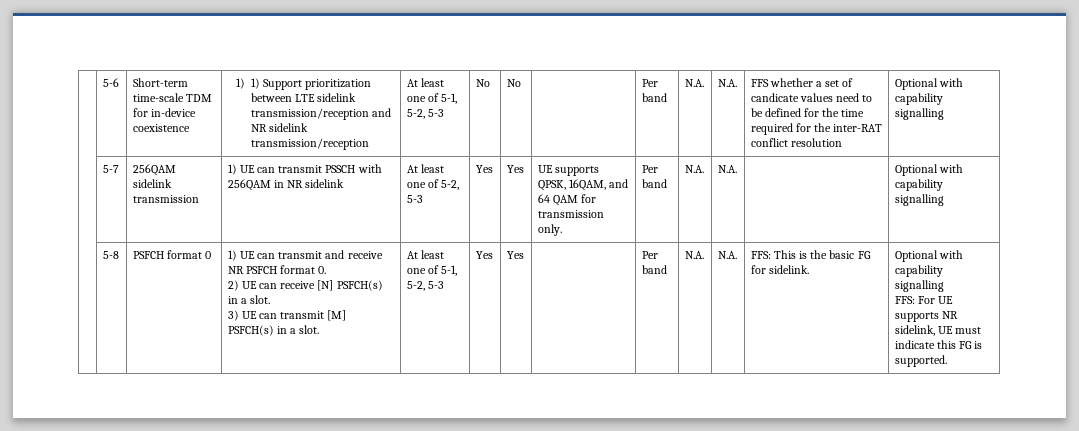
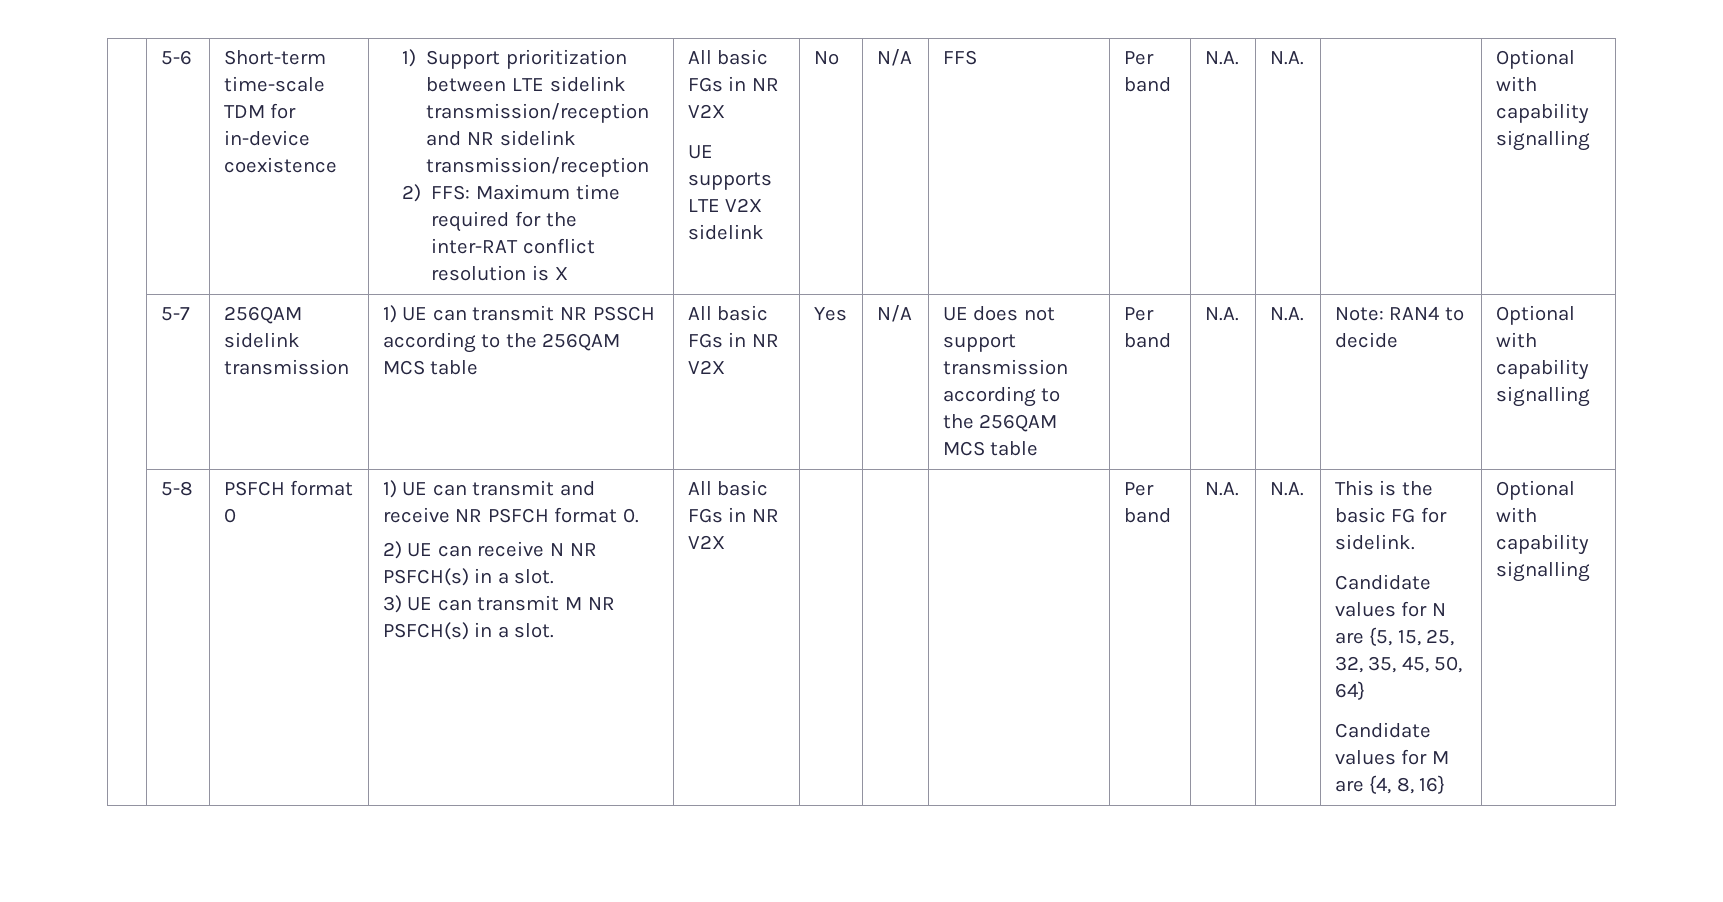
[250,78,260,89] 1) -> (417, 58) none
[406,78,444,87] [406,93,457,104] [406,109,444,119] [475,79,490,87] [506,79,521,87] [641,79,658,87] [641,93,667,102] [684,79,704,87] [717,79,737,87] [750,78,854,87] [750,93,873,102] [750,108,865,117] [750,123,883,135] [750,138,842,147] | At least one of 5-1, 5-2, 5-3 | No | No | | Per band | N.A. | N.A. | FFS whether a set of candicate values need to be defined for the time required for the inter-RAT conflict resolution -> [402,184,620,202] [431,211,577,232] [431,238,595,254] [431,265,568,281] [687,49,769,65] [687,76,779,92] [687,104,725,118] [687,145,713,159] [687,172,772,190] [687,198,763,212] [687,224,764,240] [813,51,839,65] [876,49,912,66] [942,50,977,65] [1123,51,1154,65] [1123,77,1171,92] [1204,51,1239,65] [1269,51,1304,65] // 2) FFS: Maximum time required for the inter-RAT conflict resolution is X | All basic FGs in NR V2X // UE supports LTE V2X sidelink | No | N/A | FFS | Per band | N.A. | N.A. |
[325,164,382,173] [227,179,345,191] [406,164,444,173] [406,179,459,190] [406,195,423,203] [475,165,493,173] [506,165,524,173] [537,165,599,176] [537,179,628,191] [537,194,596,206] [537,210,604,218] [537,224,562,236] [641,165,658,173] [641,179,667,188] [684,165,704,173] [717,165,737,173] PSSCH with 256QAM in NR sidelink | At least one of 5-2, 5-3 | Yes | Yes | UE supports QPSK, 16QAM, and 64 QAM for transmission only. | Per band | N.A. | N.A. | -> [559,306,655,321] [382,332,621,353] [382,360,479,375] [687,305,769,321] [687,332,779,348] [687,360,725,374] [813,307,847,321] [876,305,912,322] [942,306,1055,321] [942,334,1016,352] [942,359,1068,375] [942,386,1061,407] [942,414,1058,432] [942,441,1039,456] [1123,307,1154,321] [1123,333,1171,348] [1204,307,1239,321] [1269,307,1304,321] [1334,306,1464,321] [1334,332,1398,348] NR PSSCH according to the 256QAM MCS table | All basic FGs in NR V2X | Yes | N/A | UE does not support transmission according to the 256QAM MCS table | Per band | N.A. | N.A. | Note: RAN4 to decide
[317,280,334,291] [N] -> [549,543,597,556] N NR
[327,310,347,321] [M] -> [564,597,615,610] M NR
[406,250,444,259] [406,265,457,276] [406,281,444,291] [475,251,493,259] [506,251,524,259] [641,251,658,259] [641,265,667,274] [684,251,704,259] [717,251,737,259] [750,251,771,259] At least one of 5-1, 5-2, 5-3 | Yes | Yes | | Per band | N.A. | N.A. | FFS: -> [687,480,769,496] [687,507,779,523] [687,535,725,549] [1123,482,1154,496] [1123,508,1171,523] [1204,482,1239,496] [1269,482,1304,496] All basic FGs in NR V2X | | | | Per band | N.A. | N.A. |
[894,250,963,262] [894,265,943,277] [894,280,944,292] [894,296,953,304] [894,311,958,322] [894,325,981,336] [894,340,983,349] [894,355,947,367] | Optional with capability signalling // FFS: For UE supports NR sidelink, UE must indicate this FG is supported. -> [1334,574,1431,590] [1334,601,1446,617] [1334,627,1455,646] [1334,656,1463,673] [1334,681,1365,700] [1334,722,1431,738] [1334,749,1449,765] [1334,775,1446,794] [1495,480,1575,500] [1495,507,1537,523] [1495,534,1589,555] [1495,561,1590,582] // Candidate values for N are {5, 15, 25, 32, 35, 45, 50, 64} // Candidate values for M are {4, 8, 16} | Optional with capability signalling

